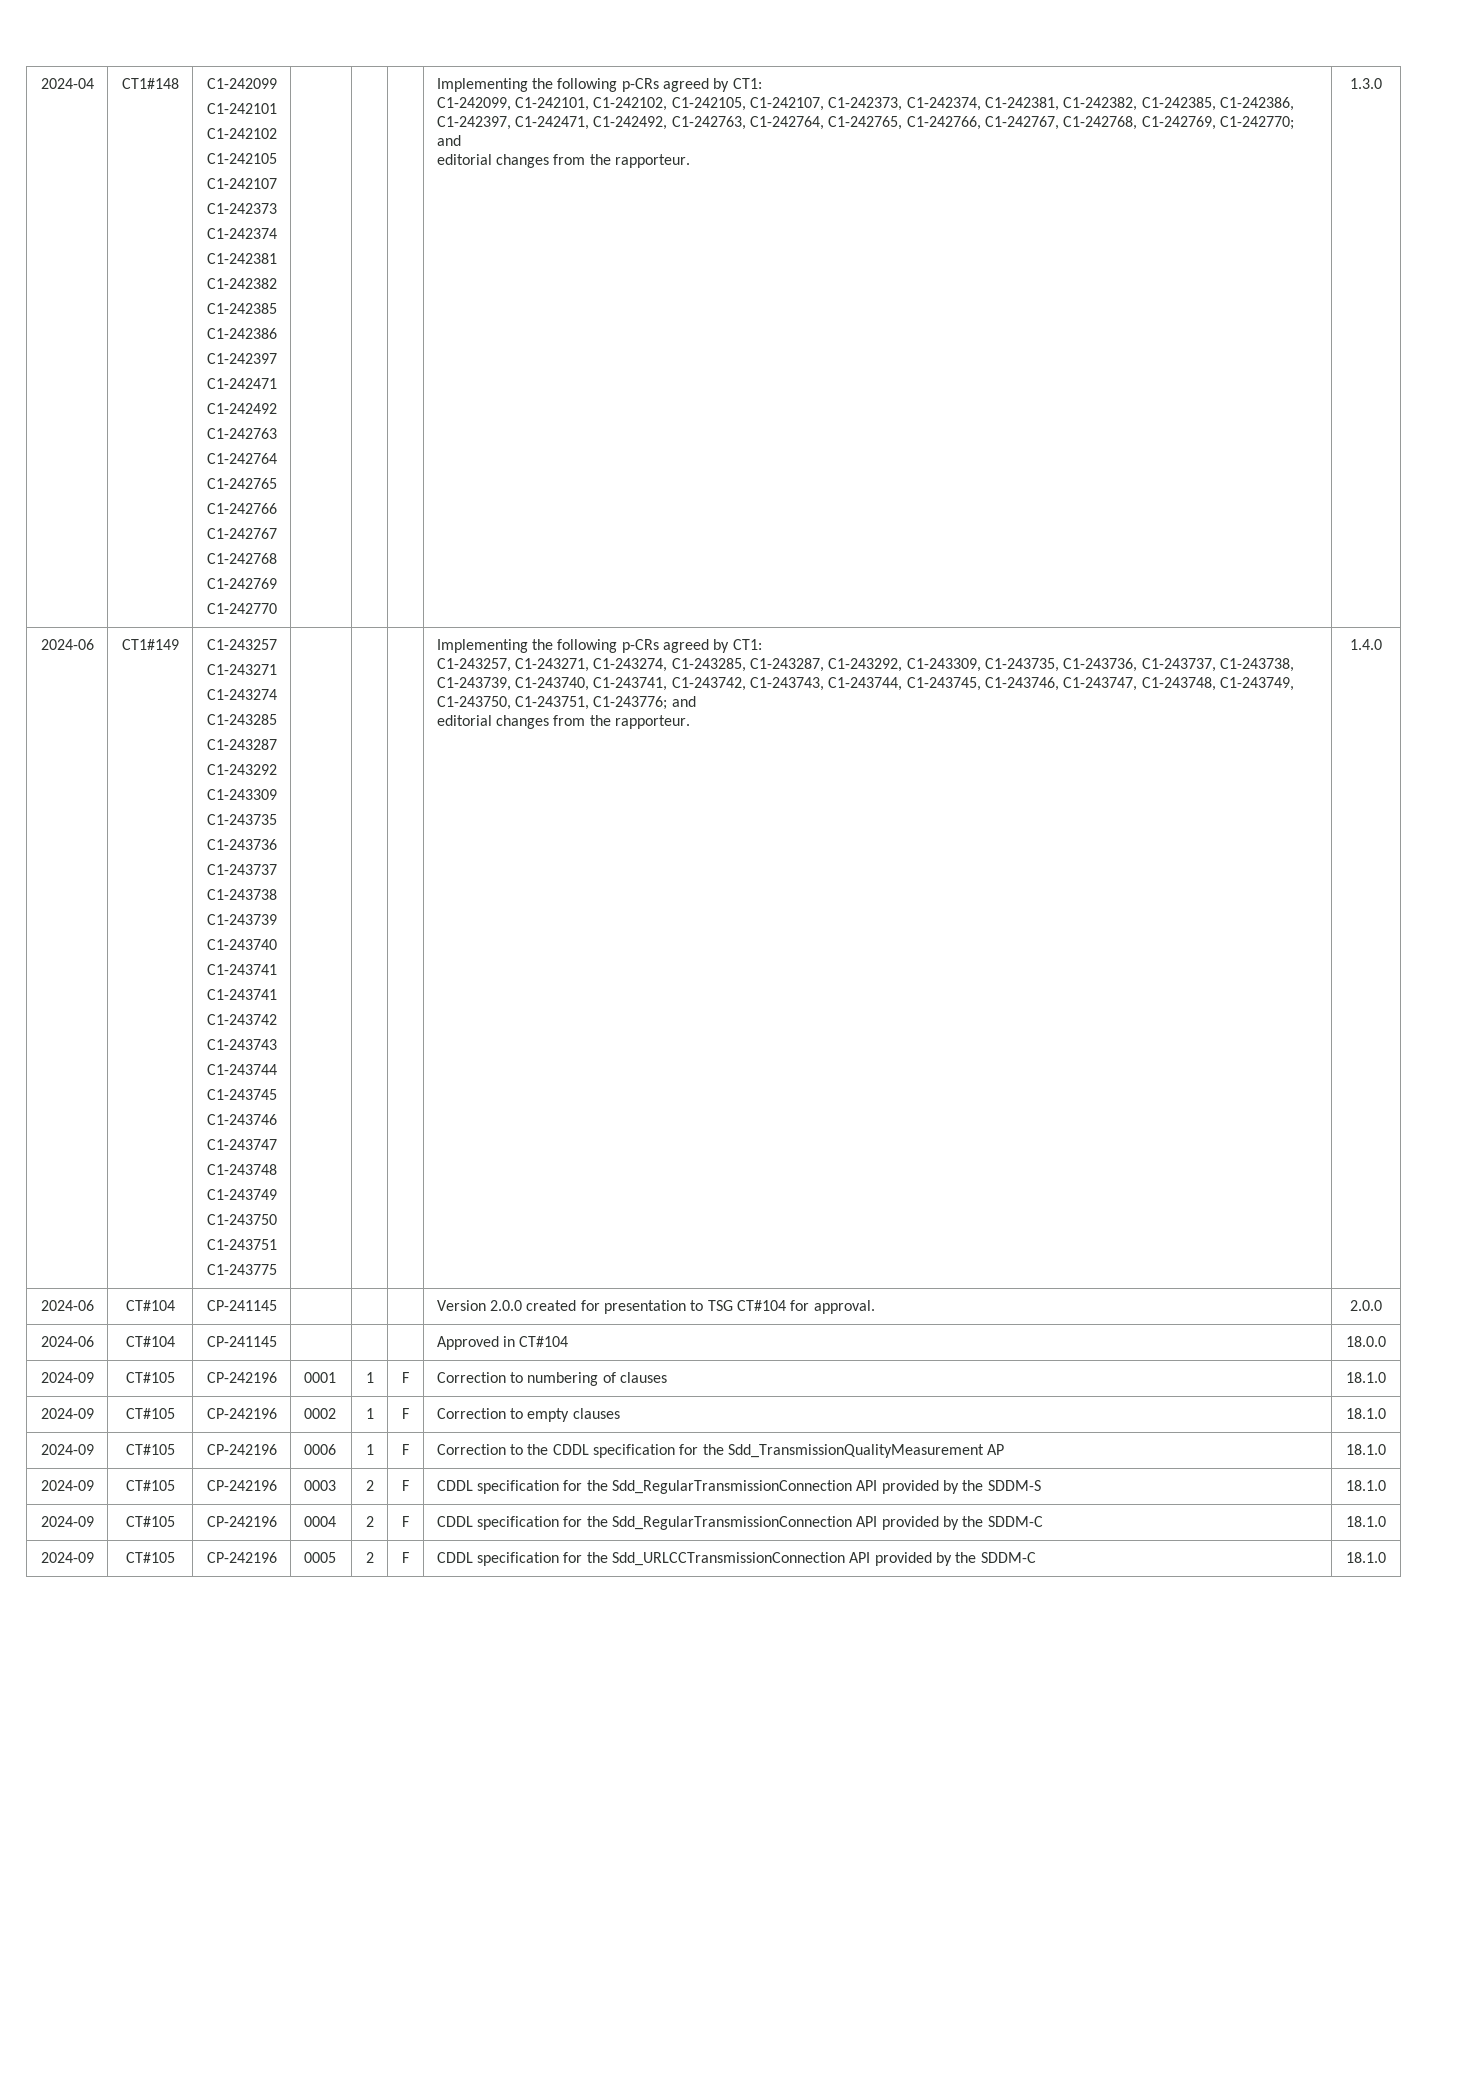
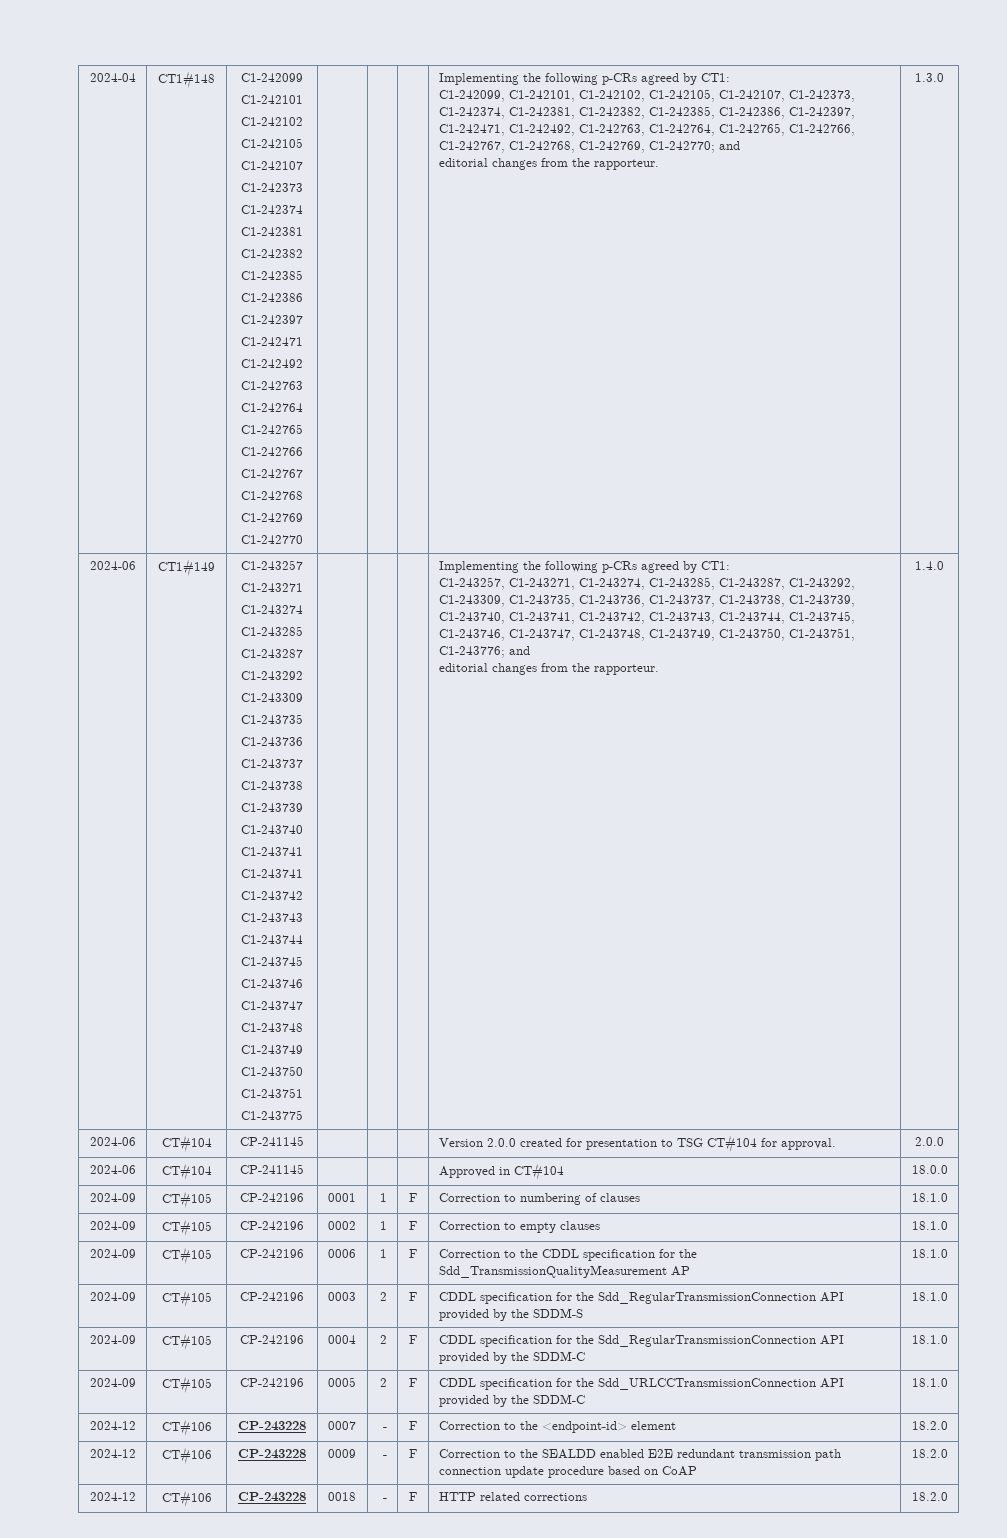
(1386, 1557) none -> [89,1421,136,1430] [161,1419,212,1436] [238,1421,306,1431] [327,1421,356,1430] [383,1427,388,1430] [409,1421,417,1430] [438,1421,676,1433] [911,1421,948,1430] [89,1449,136,1458] [161,1447,212,1464] [238,1449,306,1459] [327,1449,356,1458] [383,1455,388,1458] [409,1449,417,1458] [438,1449,841,1461] [438,1466,697,1478] [911,1449,948,1458] [89,1492,136,1501] [161,1490,212,1507] [238,1492,306,1502] [327,1492,356,1501] [383,1498,388,1501] [409,1492,417,1501] [438,1492,587,1501] [911,1492,948,1501] // 2024-12 | CT#106 | CP-243228 | 0007 | - | F | Correction to the <endpoint-id> element | 18.2.0 // 2024-12 | CT#106 | CP-243228 | 0009 | - | F | Correction to the SEALDD enabled E2E redundant transmission path connection update procedure based on CoAP | 18.2.0 // 2024-12 | CT#106 | CP-243228 | 0018 | - | F | HTTP related corrections | 18.2.0

